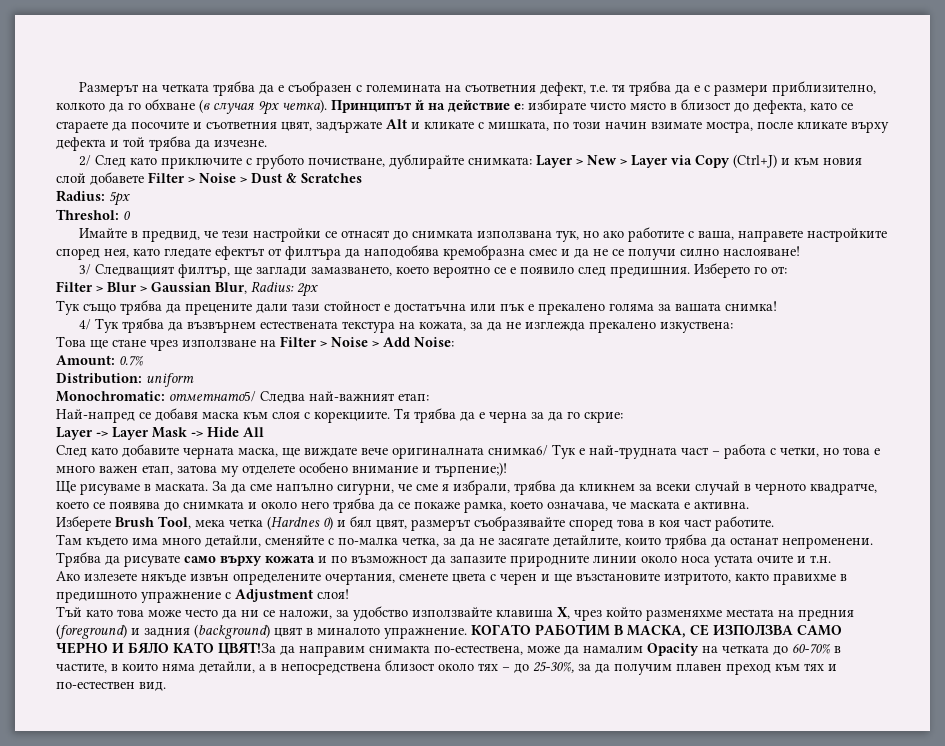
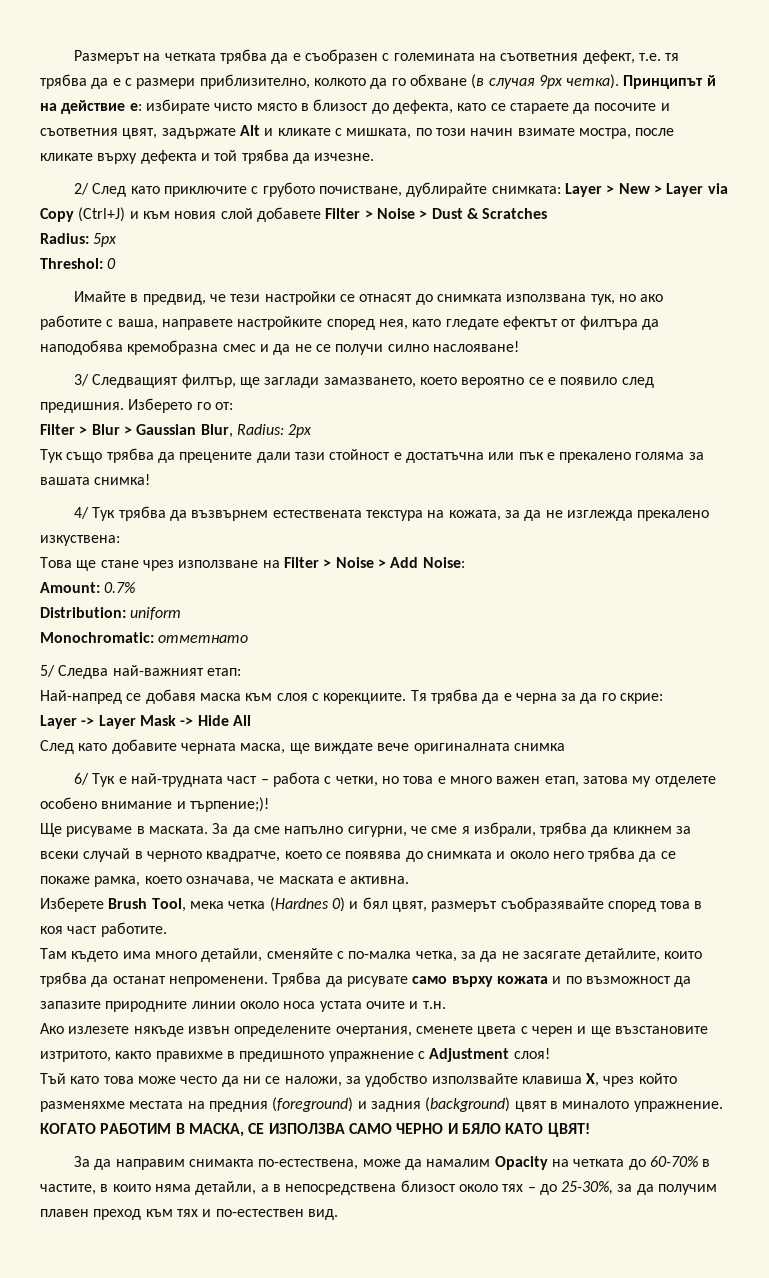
[169,391,256,402] отметнато5/ -> [158,635,249,643] [40,665,55,677] отметнато // 5/
[488,445,548,456] снимка6/ -> [513,743,565,751] [74,773,90,785] снимка // 6/
[218,642,276,656] ЦВЯТ!За -> [547,1123,590,1137] [74,1156,91,1167] ЦВЯТ! // За

